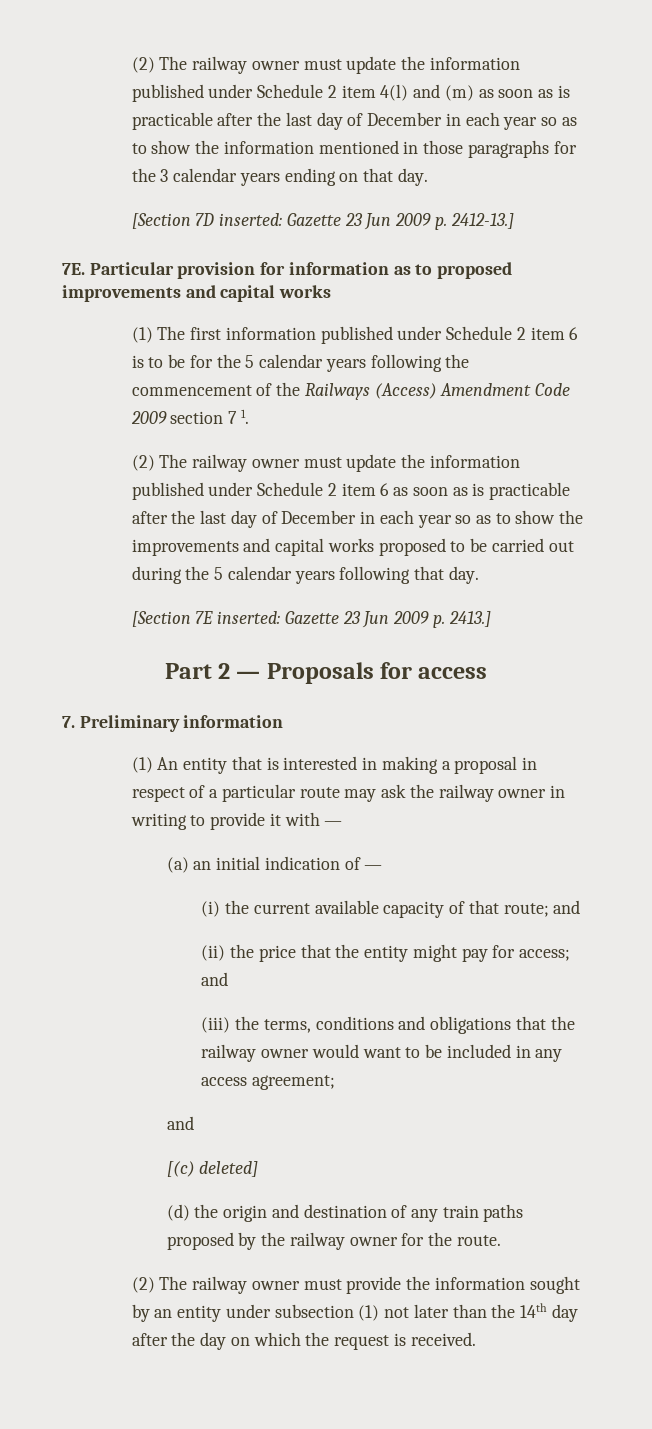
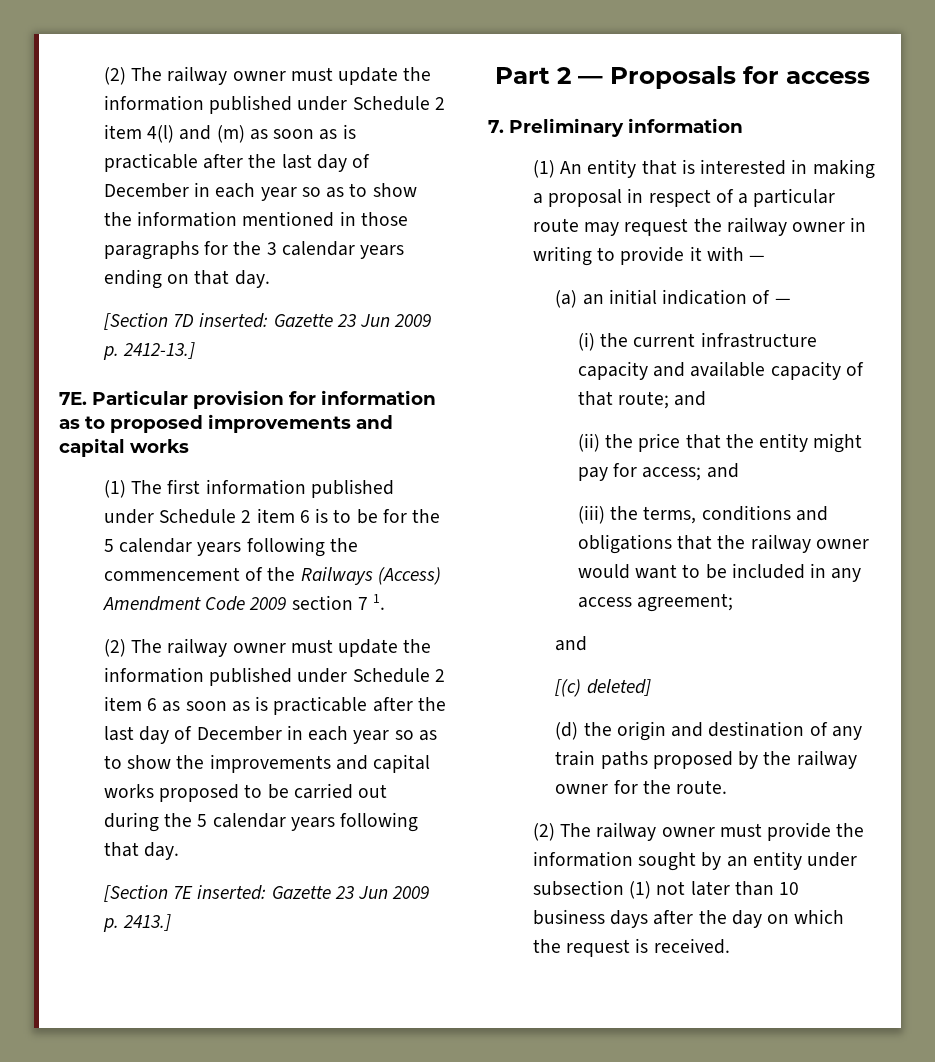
[381,784,407,798] ask -> [624,218,689,236] request
(310, 908) none -> [700,332,817,348] [577,361,686,380] infrastructure capacity and
[491,1303,578,1322] the 14th day -> [779,882,800,895] [532,909,649,928] 10 business days

